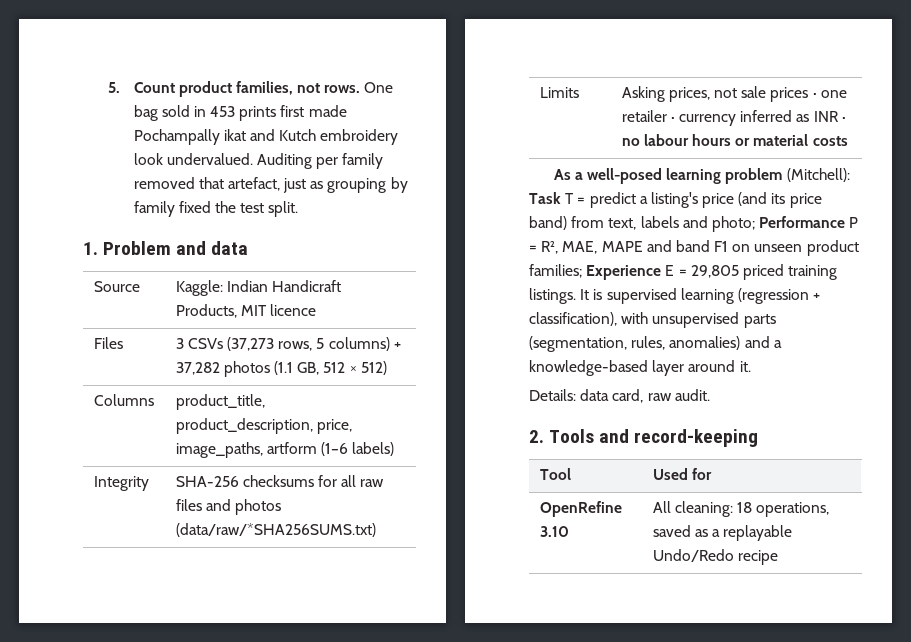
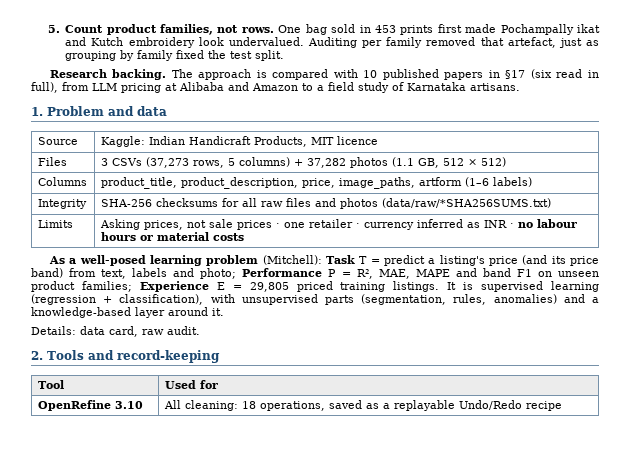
(299, 209) none -> [49,69,599,80] [31,82,520,93] // Research backing. The approach is compared with 10 published papers in §17 (six read in full), from LLM pricing at Alibaba and Amazon to a field study of Karnataka artisans.

